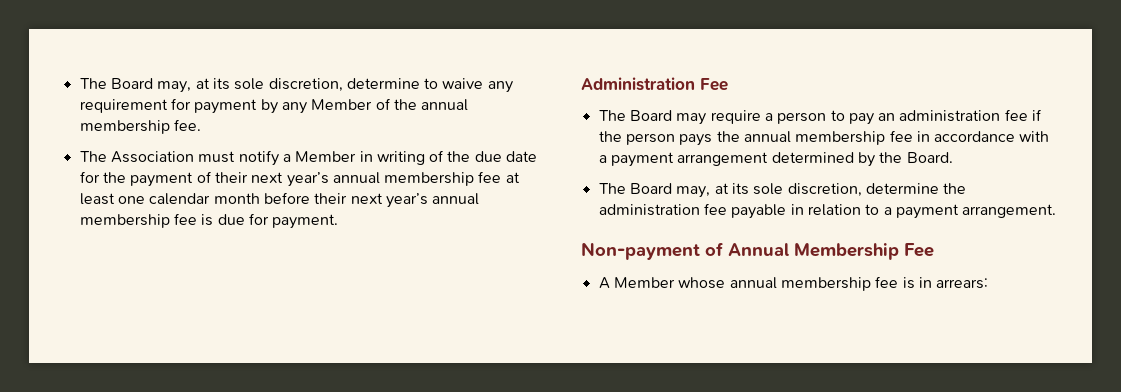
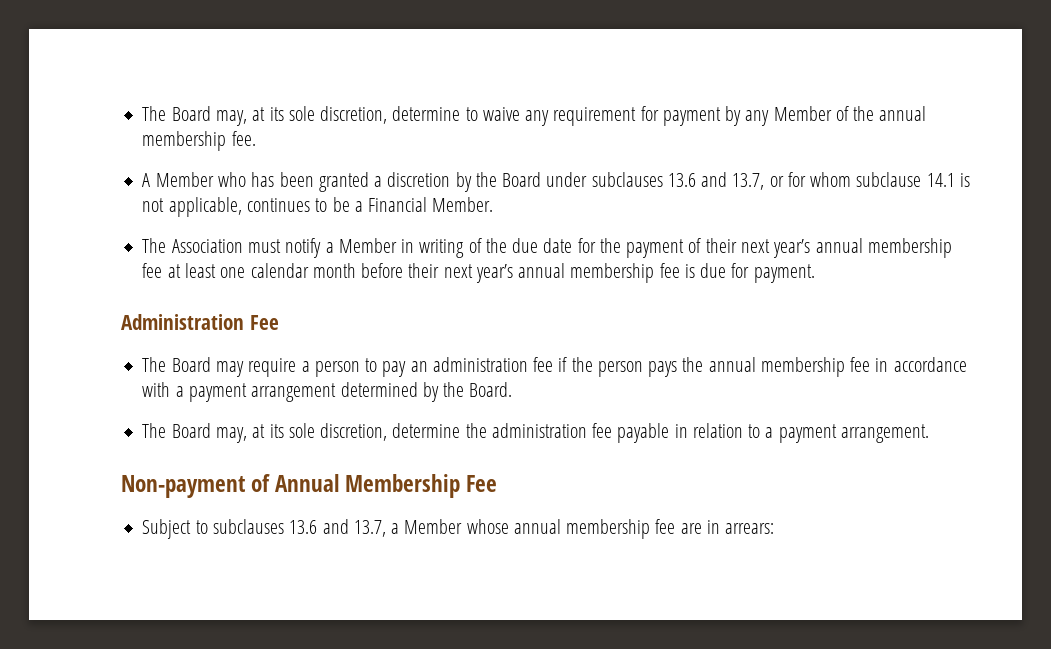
(201, 125) none -> [142,172,971,192] [142,197,494,217] // A Member who has been granted a discretion by the Board under subclauses 13.6 and 13.7, or for whom subclause 14.1 is not applicable, continues to be a Financial Member.
[598,277,610,289] A -> [142,519,400,539] Subject to subclauses 13.6 and 13.7, a
[902,277,915,289] is -> [680,523,702,534] are

